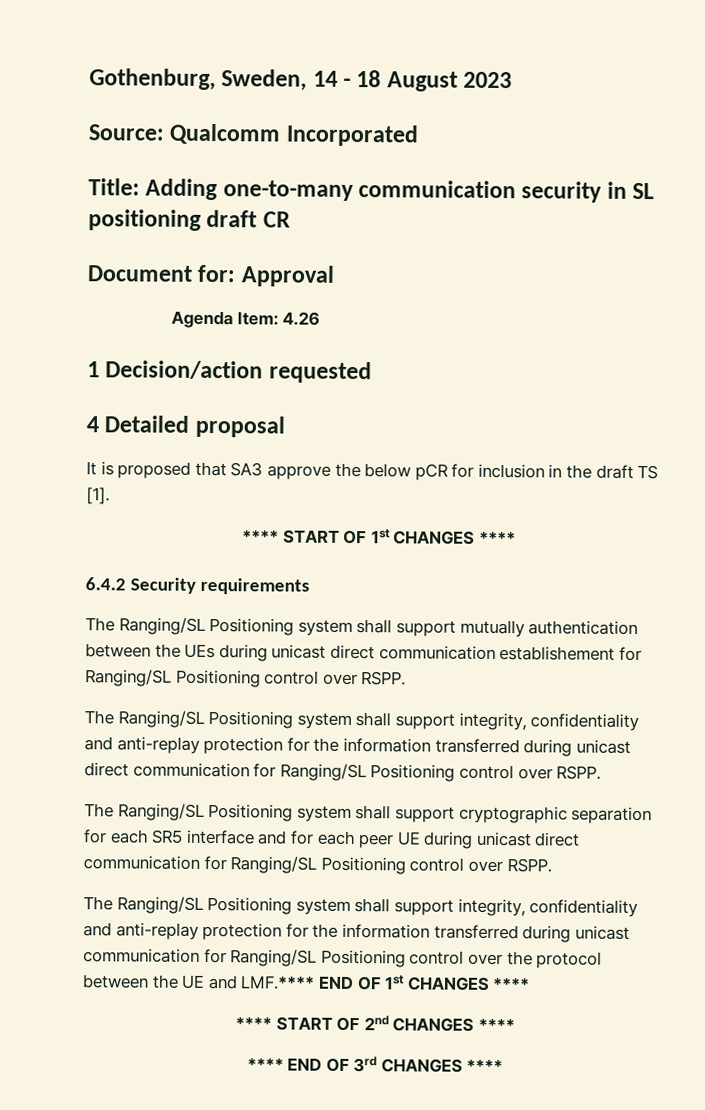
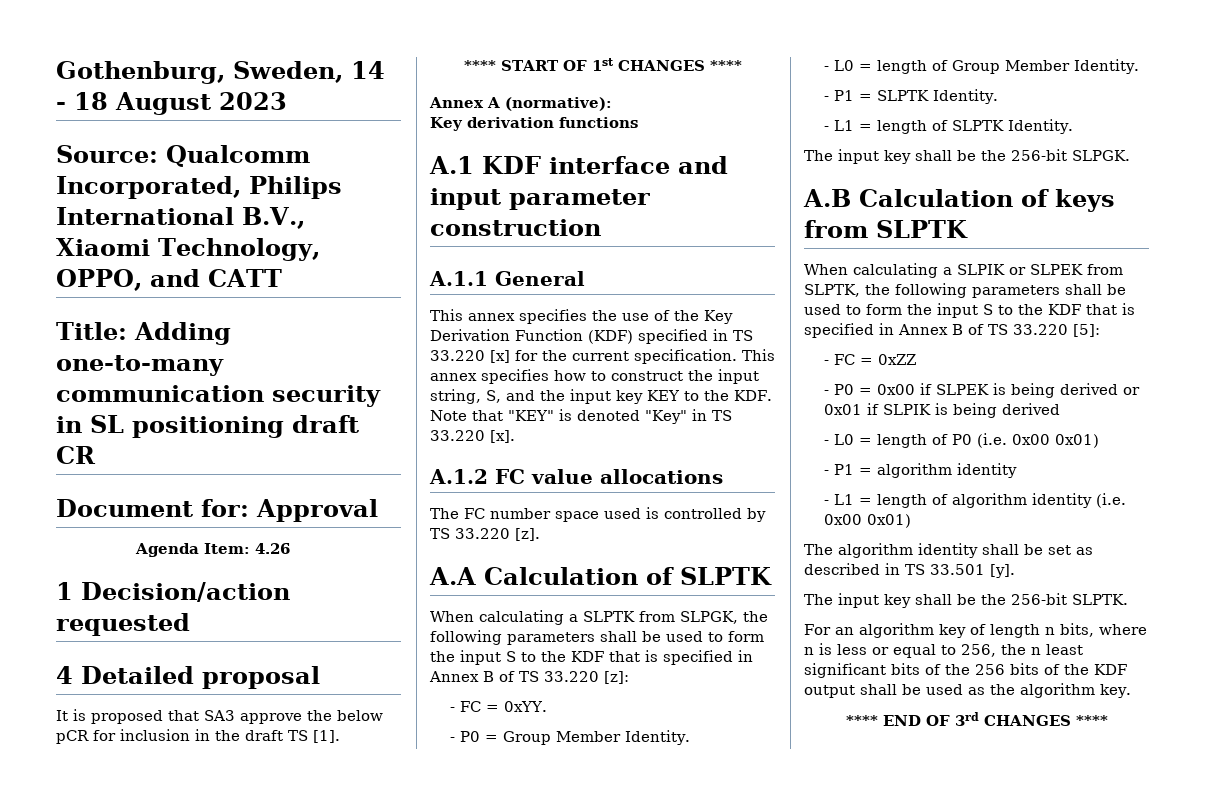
[285,124,419,147] Incorporated -> [56,176,342,199] [56,207,305,229] [56,238,320,261] [56,269,282,291] Incorporated, Philips International B.V., Xiaomi Technology, OPPO, and CATT
[85,577,310,595] [85,617,639,638] [85,643,642,662] [85,669,407,688] [84,710,640,732] [84,736,631,757] [84,762,602,782] [84,803,653,825] [83,829,581,849] [83,855,552,875] [83,896,639,918] [83,922,630,943] [83,948,603,969] [82,974,531,991] [235,1015,515,1032] 6.4.2 Security requirements // The Ranging/SL Positioning system shall support mutually authentication between the UEs during unicast direct communication establishement for Ranging/SL Positioning control over RSPP. // The Ranging/SL Positioning system shall support integrity, confidentiality and anti-replay protection for the information transferred during unicast direct communication for Ranging/SL Positioning control over RSPP. // The Ranging/SL Positioning system shall support cryptographic separation for each SR5 interface and for each peer UE during unicast direct communication for Ranging/SL Positioning control over RSPP. // The Ranging/SL Positioning system shall support integrity, confidentiality and anti-replay protection for the information transferred during unicast communication for Ranging/SL Positioning control over the protocol between the UE and LMF.**** END OF 1st CHANGES **** // **** START OF 2nd CHANGES **** -> [429,97,612,111] [430,117,638,131] [429,156,728,174] [430,188,650,210] [430,219,601,236] [429,271,585,286] [430,309,733,324] [430,329,753,344] [430,349,775,364] [430,369,759,384] [430,389,772,404] [430,409,732,424] [430,430,515,443] [429,469,723,484] [430,507,766,522] [430,528,540,541] [429,567,772,585] [430,610,768,625] [430,630,764,645] [430,650,753,665] [429,671,629,684] [450,701,548,712] [450,730,691,745] [824,59,1140,74] [824,89,999,104] [824,119,1074,134] [804,149,1130,164] [803,189,1115,212] [804,220,968,238] [804,263,1123,278] [804,283,1126,298] [804,303,1135,318] [804,323,1100,338] [824,354,917,365] [824,383,1141,398] [824,403,1061,418] [824,433,1100,448] [824,463,1018,478] [824,493,1127,508] [824,514,912,528] [804,543,1093,558] [804,563,1015,578] [804,593,1128,608] [804,623,1147,638] [804,643,1083,658] [804,663,1127,678] [804,683,1131,698] Annex A (normative): // Key derivation functions // A.1 KDF interface and input parameter construction // A.1.1 General // This annex specifies the use of the Key Derivation Function (KDF) specified in TS 33.220 [x] for the current specification. This annex specifies how to construct the input string, S, and the input key KEY to the KDF. Note that "KEY" is denoted "Key" in TS 33.220 [x]. // A.1.2 FC value allocations // The FC number space used is controlled by TS 33.220 [z]. // A.A Calculation of SLPTK // When calculating a SLPTK from SLPGK, the following parameters shall be used to form the input S to the KDF that is specified in Annex B of TS 33.220 [z]: // - FC = 0xYY. // - P0 = Group Member Identity. // - L0 = length of Group Member Identity. // - P1 = SLPTK Identity. // - L1 = length of SLPTK Identity. // The input key shall be the 256-bit SLPGK. // A.B Calculation of keys from SLPTK // When calculating a SLPIK or SLPEK from SLPTK, the following parameters shall be used to form the input S to the KDF that is specified in Annex B of TS 33.220 [5]: // - FC = 0xZZ // - P0 = 0x00 if SLPEK is being derived or 0x01 if SLPIK is being derived // - L0 = length of P0 (i.e. 0x00 0x01) // - P1 = algorithm identity // - L1 = length of algorithm identity (i.e. 0x00 0x01) // The algorithm identity shall be set as described in TS 33.501 [y]. // The input key shall be the 256-bit SLPTK. // For an algorithm key of length n bits, where n is less or equal to 256, the n least significant bits of the 256 bits of the KDF output shall be used as the algorithm key.

